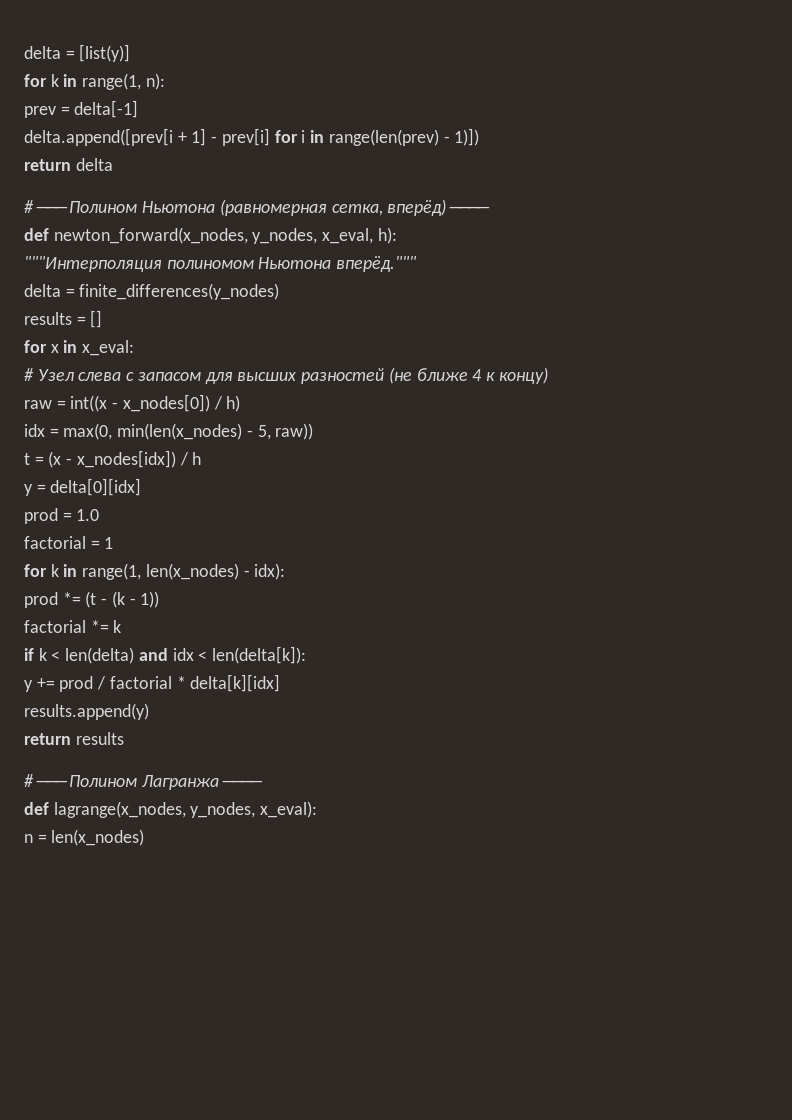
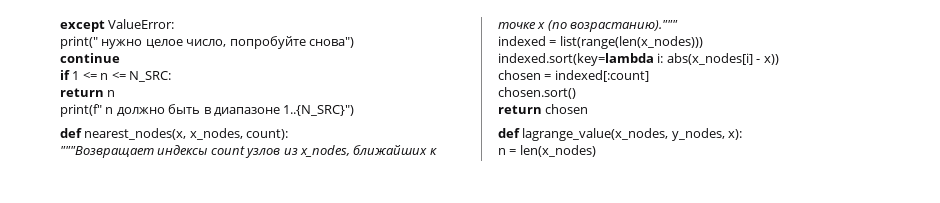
[24,44,131,62] [24,73,165,90] [24,100,139,118] [24,128,480,146] [24,158,113,171] [24,199,491,216] [24,227,397,244] [24,256,418,272] [24,283,280,300] [24,310,103,328] [24,340,135,356] [24,367,548,384] [24,394,241,412] [24,423,314,440] [24,450,202,468] [24,478,142,496] [24,508,100,524] [24,536,114,549] [24,563,286,580] [24,591,160,608] [24,620,122,633] [24,646,307,664] [24,674,281,692] [24,703,149,720] [24,732,124,745] [24,774,263,790] [24,801,318,818] delta = [list(y)] // for k in range(1, n): // prev = delta[-1] // delta.append([prev[i + 1] - prev[i] for i in range(len(prev) - 1)]) // return delta // # ─── Полином Ньютона (равномерная сетка, вперёд) ──── // def newton_forward(x_nodes, y_nodes, x_eval, h): // """Интерполяция полиномом Ньютона вперёд.""" // delta = finite_differences(y_nodes) // results = [] // for x in x_eval: // # Узел слева с запасом для высших разностей (не ближе 4 к концу) // raw = int((x - x_nodes[0]) / h) // idx = max(0, min(len(x_nodes) - 5, raw)) // t = (x - x_nodes[idx]) / h // y = delta[0][idx] // prod = 1.0 // factorial = 1 // for k in range(1, len(x_nodes) - idx): // prod *= (t - (k - 1)) // factorial *= k // if k < len(delta) and idx < len(delta[k]): // y += prod / factorial * delta[k][idx] // results.append(y) // return results // # ─── Полином Лагранжа ──── // def lagrange(x_nodes, y_nodes, x_eval): -> [60,19,175,32] [60,36,354,49] [60,53,120,63] [60,70,171,82] [60,88,116,97] [60,104,355,117] [60,128,289,140] [60,145,437,158] [498,20,679,32] [498,36,703,49] [498,53,779,66] [498,70,649,82] [498,87,576,99] [498,104,589,114] [498,128,743,141] except ValueError: // print(" нужно целое число, попробуйте снова") // continue // if 1 <= n <= N_SRC: // return n // print(f" n должно быть в диапазоне 1..{N_SRC}") // def nearest_nodes(x, x_nodes, count): // """Возвращает индексы count узлов из x_nodes, ближайших к точке x (по возрастанию).""" // indexed = list(range(len(x_nodes))) // indexed.sort(key=lambda i: abs(x_nodes[i] - x)) // chosen = indexed[:count] // chosen.sort() // return chosen // def lagrange_value(x_nodes, y_nodes, x):

